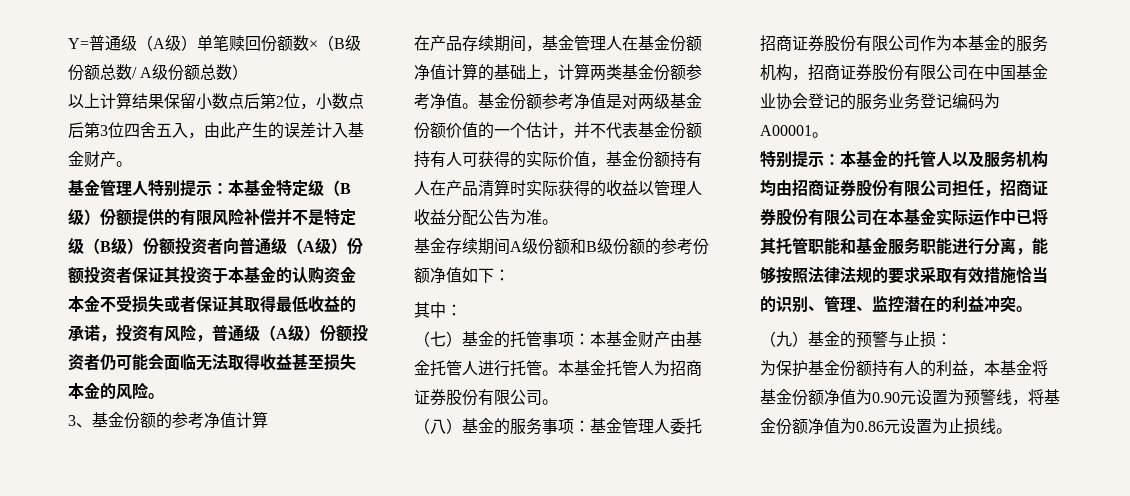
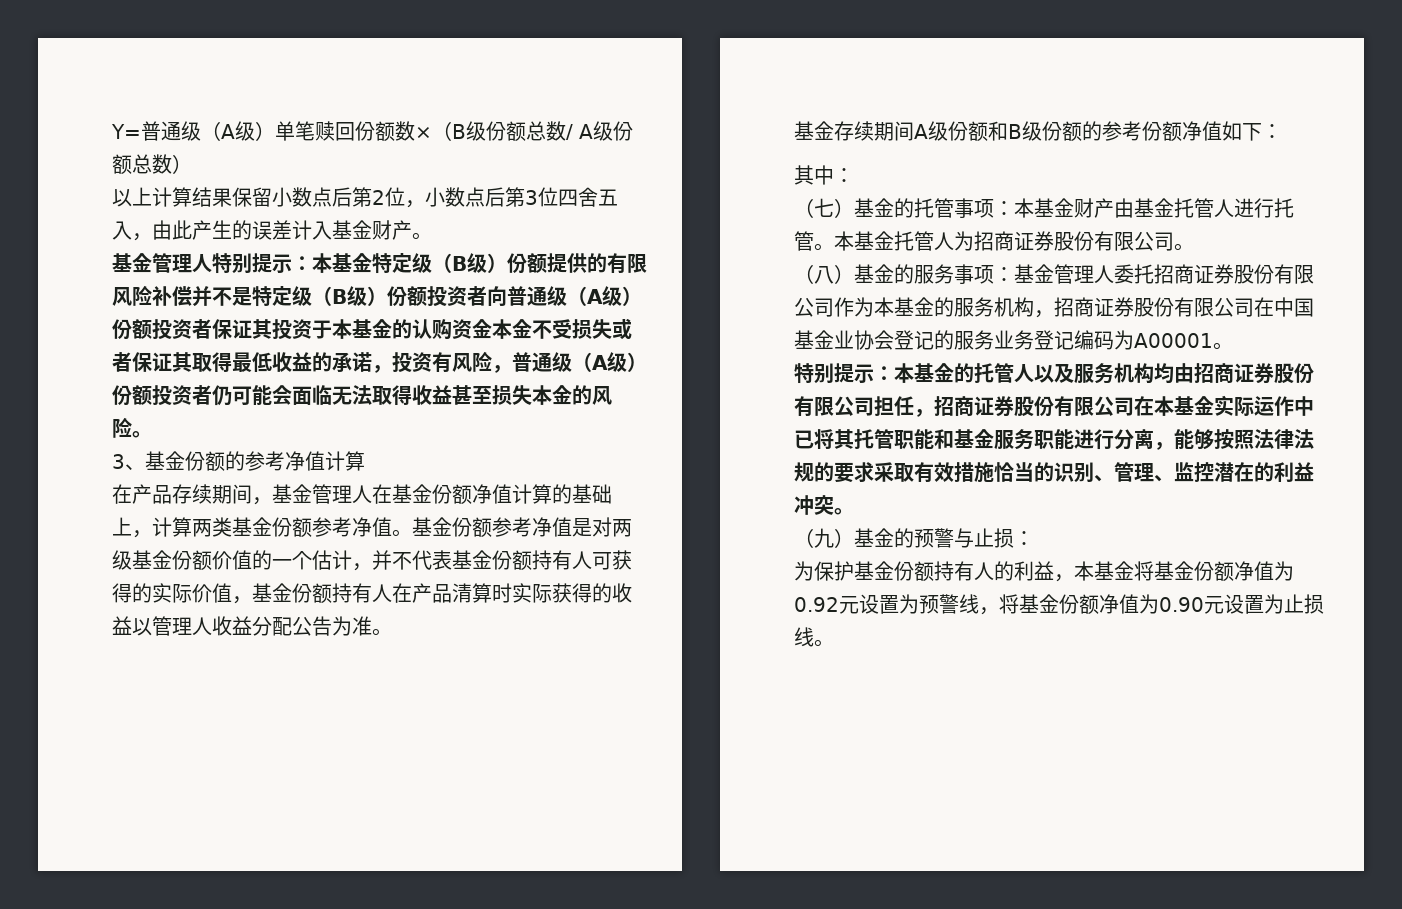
[872,392,900,403] 0.90 -> [794,597,839,612] 0.92
[856,421,884,432] 0.86 -> [1159,597,1204,612] 0.90

